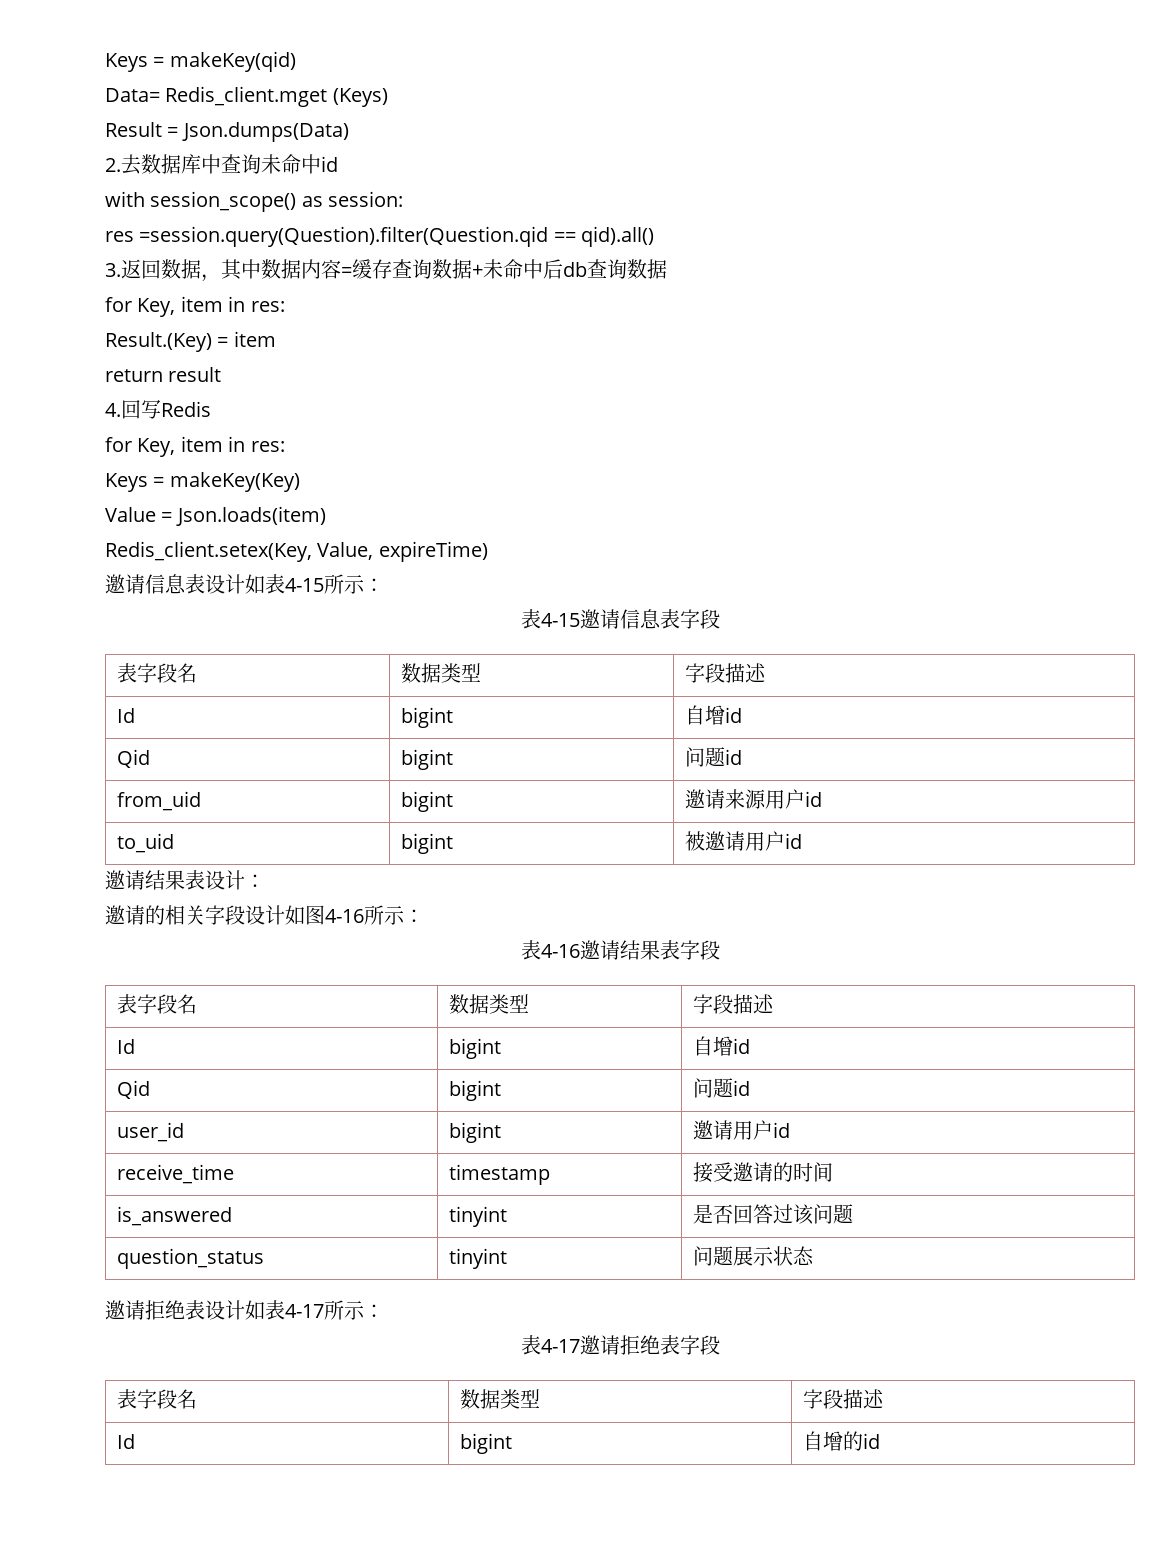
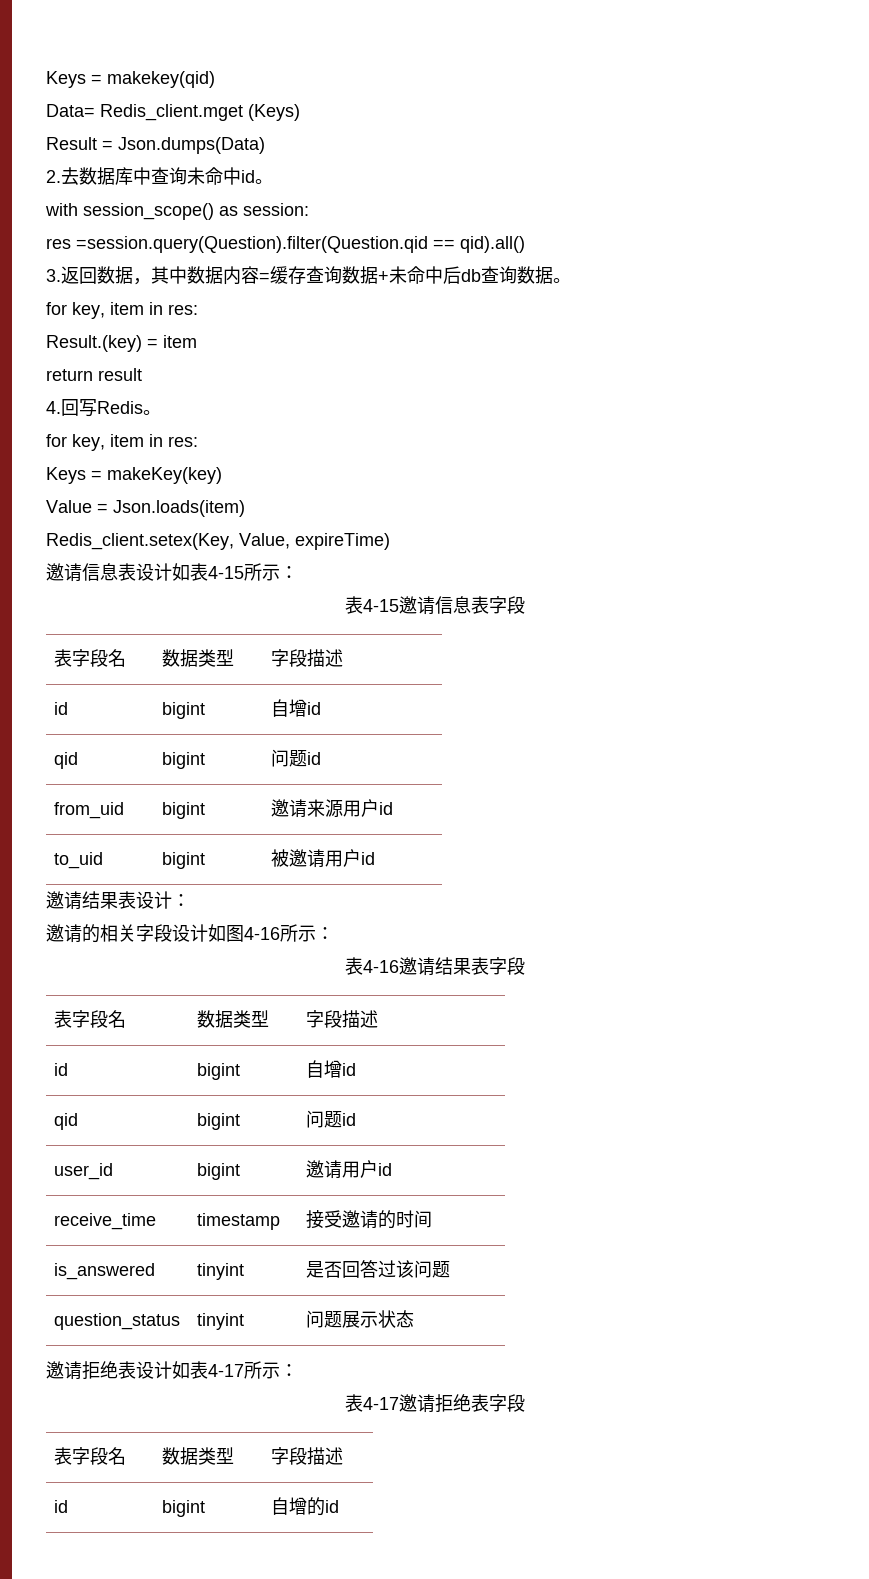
[105,51,296,72] Keys = makeKey(qid) -> [46,71,215,88] Keys = makekey(qid)
(338, 164) none -> [255,179,273,184] 。
[105,296,285,317] [105,332,212,352] // for Key, item in res: // Result.(Key) -> [553,278,571,283] [46,302,198,319] [46,335,142,352] 。 // for key, item in res: // Result.(key)
[105,437,176,457] // for Key, -> [143,410,161,415] [46,434,105,451] 。 // for key,
[169,472,300,492] makeKey(Key) -> [107,467,222,484] makeKey(key)
[116,708,135,723] [400,707,453,728] [684,705,742,725] [116,749,150,768] Id | bigint | 自增id // Qid -> [54,702,69,715] [162,702,206,719] [271,699,322,717] [54,752,79,769] id | bigint | 自增id // qid
[116,1039,135,1054] [448,1038,501,1059] [692,1036,750,1056] [116,1080,150,1099] Id | bigint | 自增id // Qid -> [54,1063,69,1076] [197,1063,241,1080] [306,1060,357,1078] [54,1113,79,1130] id | bigint | 自增id // qid
[116,1434,135,1449] Id -> [54,1500,69,1513] id

